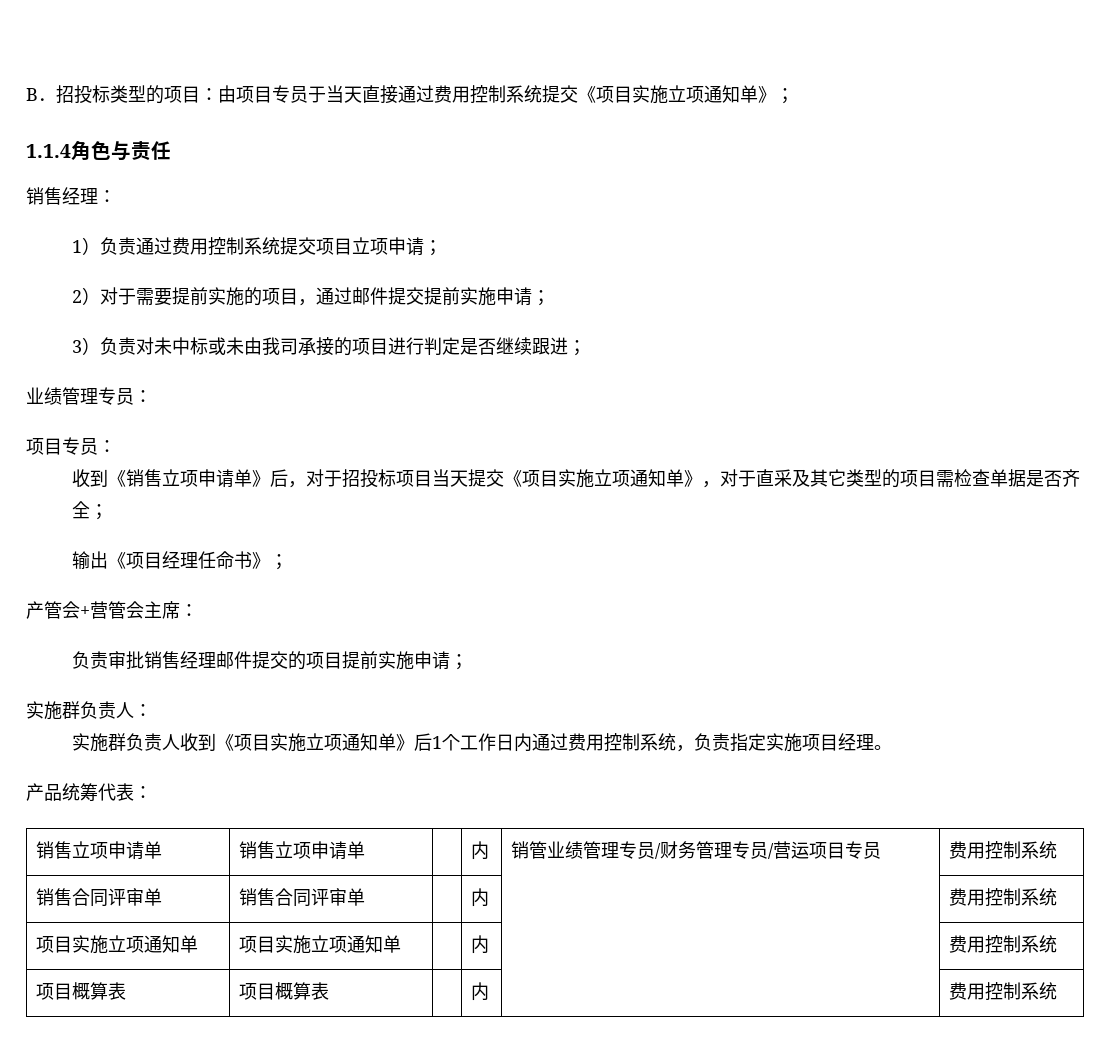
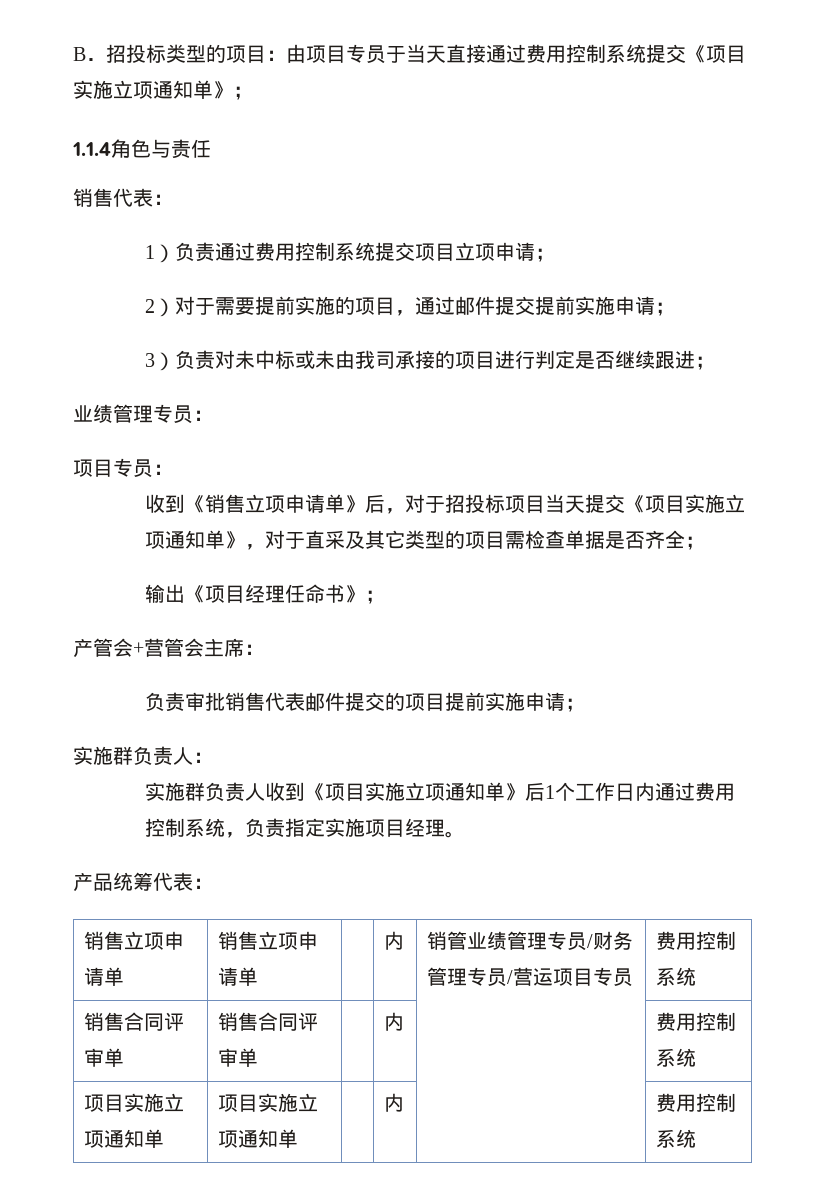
[62,187,98,205] 经理 -> [113,188,153,207] 代表
[179,651,216,669] 经理 -> [264,692,305,711] 代表
[36,982,127,1000] [239,982,330,1000] [471,982,490,1001] [949,982,1058,1001] // 项目概算表 | 项目概算表 | | 内 | | 费用控制系统 -> (697, 1138) none

